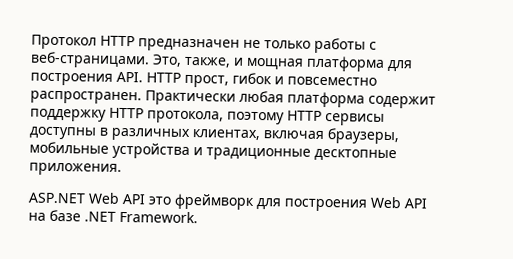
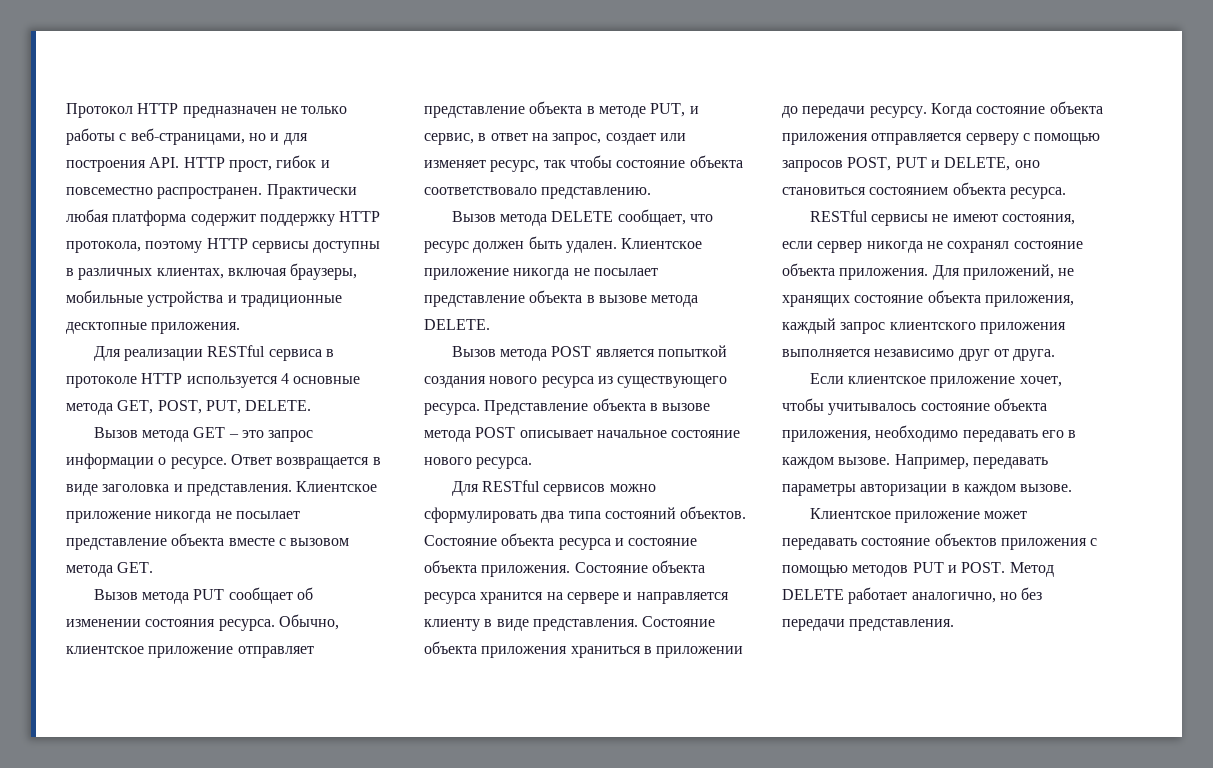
[30,51,385,72] веб-страницами. Это, также, и мощная платформа -> [130,128,280,145] веб-страницами, но и
[28,192,427,212] [28,209,198,224] ASP.NET Web API это фреймворк для построения Web API на базе .NET Framework. -> [93,345,334,361] [66,373,361,388] [66,400,312,415] [93,427,314,442] [66,453,381,469] [66,481,378,496] [66,511,300,523] [66,533,350,550] [66,562,154,577] [93,587,313,604] [66,614,339,631] [66,646,314,658] [424,101,699,118] [424,133,686,145] [424,155,743,172] [424,187,652,199] [451,209,713,226] [424,236,703,253] [424,268,658,280] [424,290,699,307] [424,319,490,330] [451,345,727,361] [424,376,728,388] [424,398,711,415] [424,427,741,442] [424,457,533,469] [451,480,656,496] [424,506,747,523] [424,533,698,550] [424,560,705,577] [424,592,729,604] [424,616,716,631] [424,641,744,658] [782,101,1103,118] [782,133,1101,145] [782,157,1040,172] [782,182,1066,199] [809,210,1075,226] [782,241,1083,253] [782,263,1075,280] [782,290,1074,307] [782,318,1066,334] [782,349,1056,361] [809,373,1062,388] [782,398,1047,415] [782,425,1077,442] [782,454,1048,469] [782,484,1073,496] [809,508,1028,523] [782,533,1098,550] [782,562,1054,577] [782,587,1043,604] [782,619,955,631] Для реализации RESTful сервиса в протоколе HTTP используется 4 основные метода GET, POST, PUT, DELETE. // Вызов метода GET – это запрос информации о ресурсе. Ответ возвращается в виде заголовка и представления. Клиентское приложение никогда не посылает представление объекта вместе с вызовом метода GET. // Вызов метода PUT сообщает об изменении состояния ресурса. Обычно, клиентское приложение отправляет представление объекта в методе PUT, и сервис, в ответ на запрос, создает или изменяет ресурс, так чтобы состояние объекта соответствовало представлению. // Вызов метода DELETE сообщает, что ресурс должен быть удален. Клиентское приложение никогда не посылает представление объекта в вызове метода DELETE. // Вызов метода POST является попыткой создания нового ресурса из существующего ресурса. Представление объекта в вызове метода POST описывает начальное состояние нового ресурса. // Для RESTful сервисов можно сформулировать два типа состояний объектов. Состояние объекта ресурса и состояние объекта приложения. Состояние объекта ресурса хранится на сервере и направляется клиенту в виде представления. Состояние объекта приложения храниться в приложении до передачи ресурсу. Когда состояние объекта приложения отправляется серверу с помощью запросов POST, PUT и DELETE, оно становиться состоянием объекта ресурса. // RESTful сервисы не имеют состояния, если сервер никогда не сохранял состояние объекта приложения. Для приложений, не хранящих состояние объекта приложения, каждый запрос клиентского приложения выполняется независимо друг от друга. // Если клиентское приложение хочет, чтобы учитывалось состояние объекта приложения, необходимо передавать его в каждом вызове. Например, передавать параметры авторизации в каждом вызове. // Клиентское приложение может передавать состояние объектов приложения с помощью методов PUT и POST. Метод DELETE работает аналогично, но без передачи представления.

